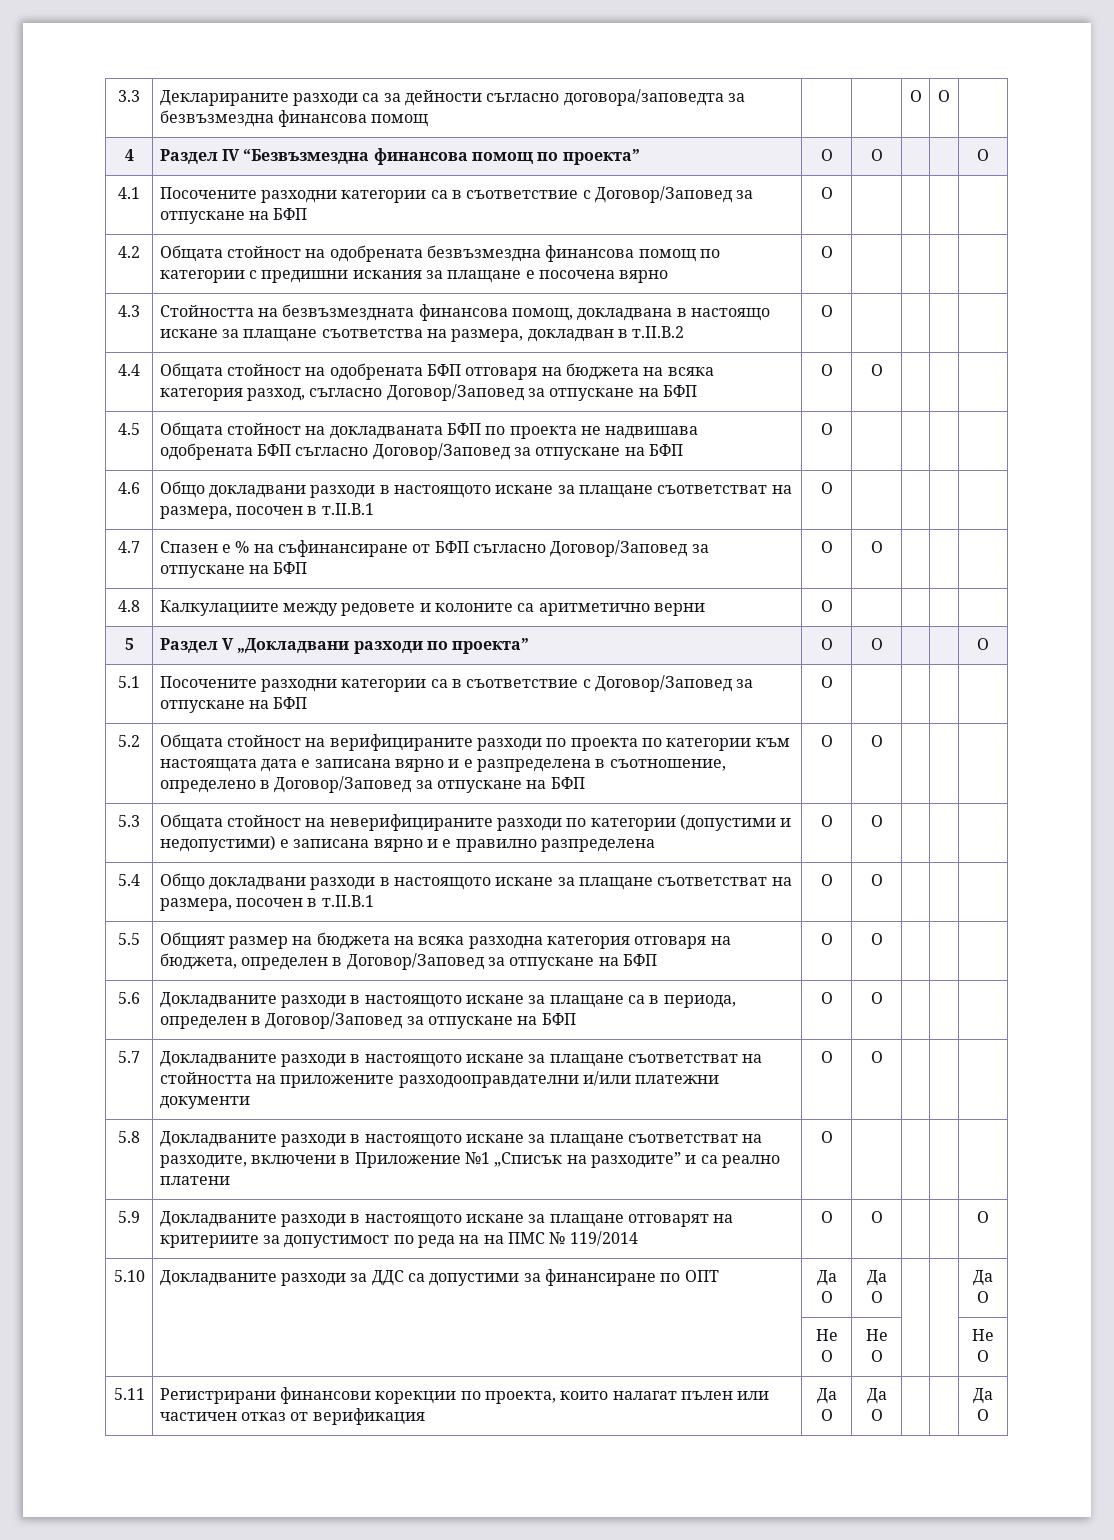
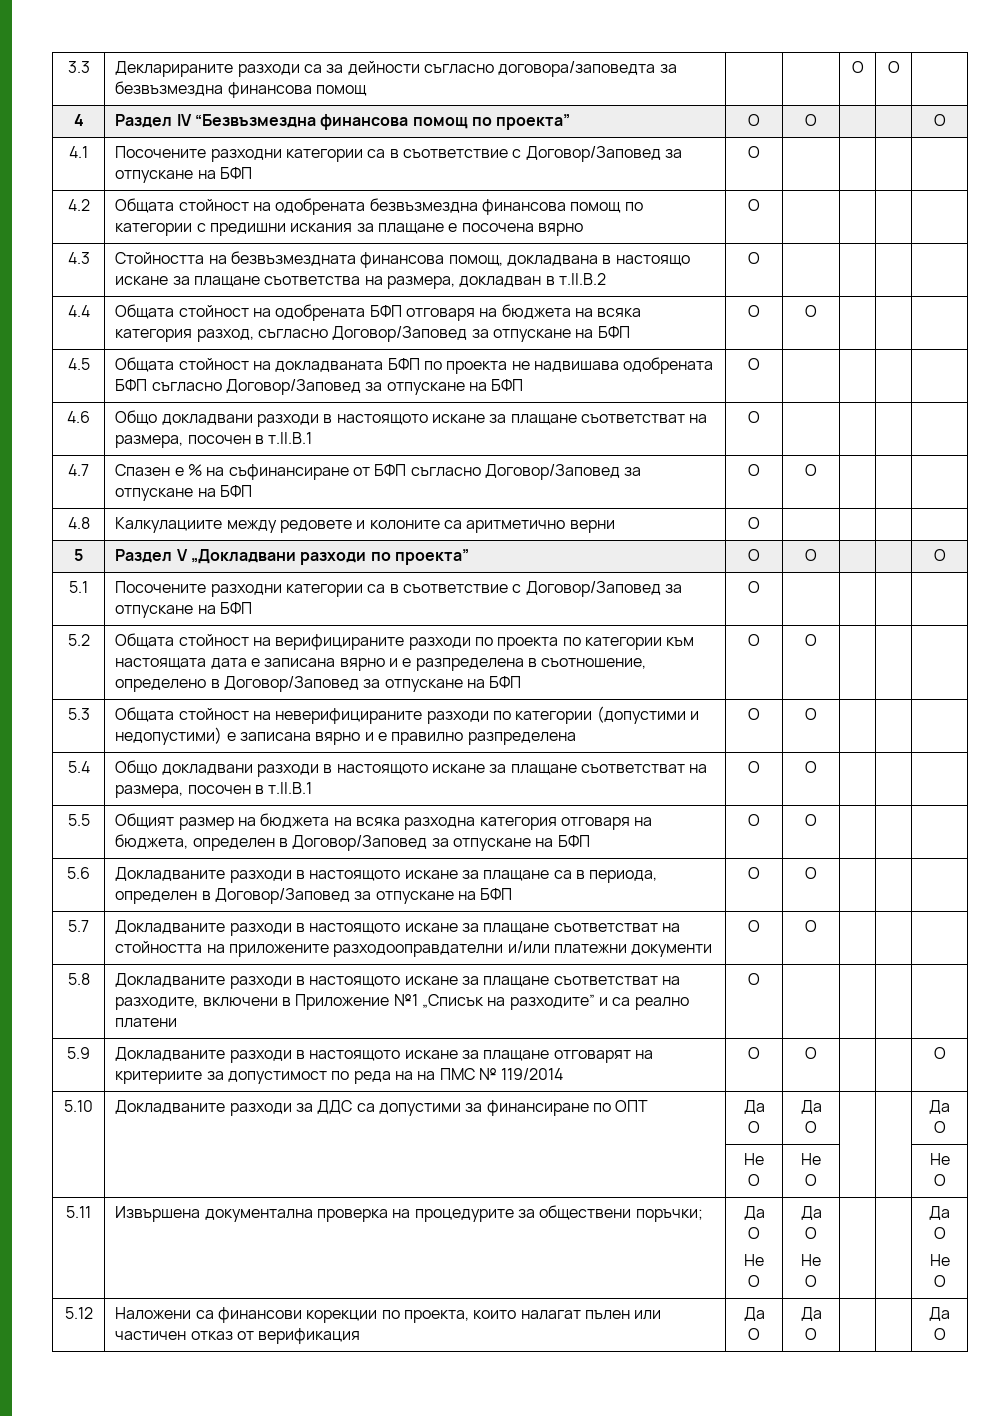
[159,1388,276,1404] Регистрирани -> [115,1205,703,1222] [743,1206,765,1220] [748,1227,760,1239] [744,1254,764,1266] [748,1275,760,1287] [800,1206,822,1220] [805,1227,817,1239] [801,1254,821,1266] [805,1275,817,1287] [929,1206,950,1220] [933,1227,946,1239] [929,1254,950,1266] [933,1275,946,1287] [64,1307,93,1319] [115,1307,214,1320] Извършена документална проверка на процедурите за обществени поръчки; | Да О // Не О | Да О // Не О | | | Да О // Не О // 5.12 | Наложени са

